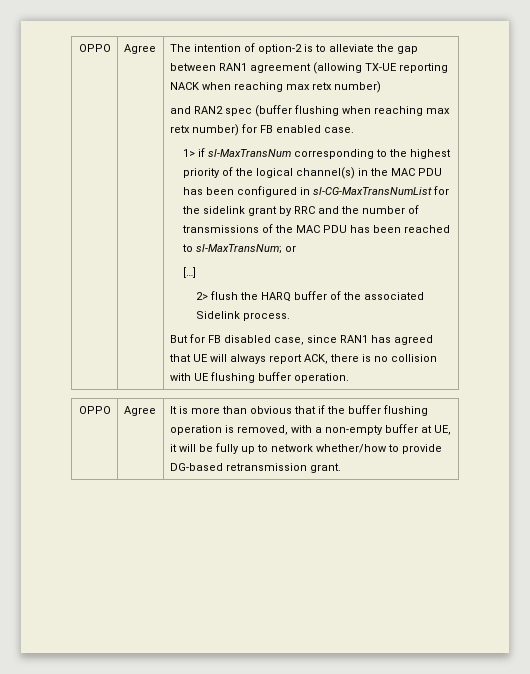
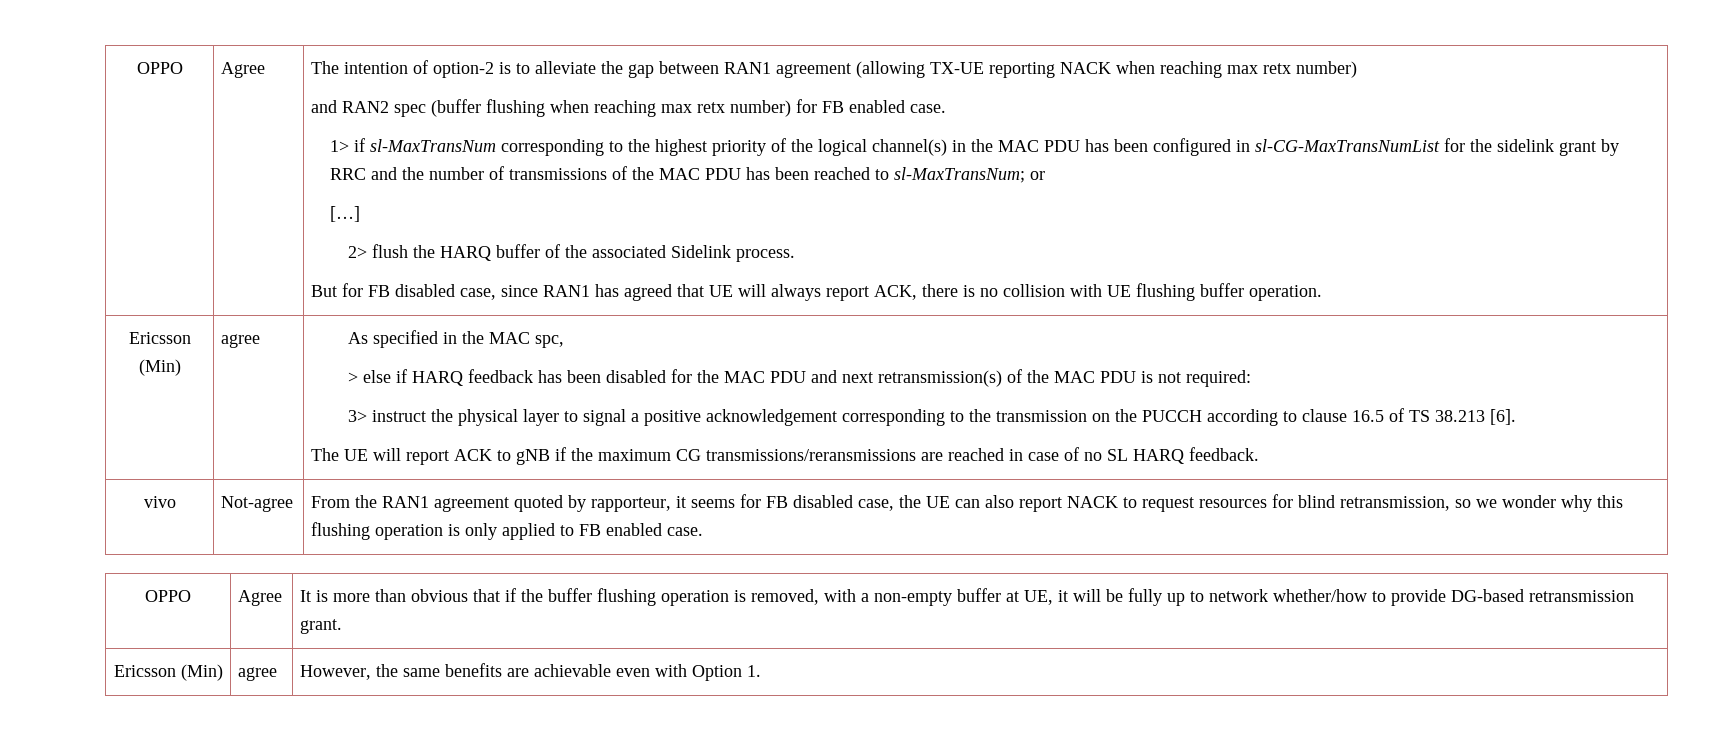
(349, 378) none -> [128,332,191,344] [138,359,181,376] [221,334,261,348] [348,330,565,348] [348,369,1252,387] [348,408,1517,426] [311,447,1260,465] [143,496,176,508] [221,496,294,512] [311,494,1624,512] [311,522,704,540] // Ericsson (Min) | agree | As specified in the MAC spc, // > else if HARQ feedback has been disabled for the MAC PDU and next retransmission(s) of the MAC PDU is not required: // 3> instruct the physical layer to signal a positive acknowledgement corresponding to the transmission on the PUCCH according to clause 16.5 of TS 38.213 [6]. // The UE will report ACK to gNB if the maximum CG transmissions/reransmissions are reached in case of no SL HARQ feedback. // vivo | Not-agree | From the RAN1 agreement quoted by rapporteur, it seems for FB disabled case, the UE can also report NACK to request resources for blind retransmission, so we wonder why this flushing operation is only applied to FB enabled case.
(341, 468) none -> [113,664,223,681] [238,667,278,681] [300,663,762,681] // Ericsson (Min) | agree | However, the same benefits are achievable even with Option 1.

